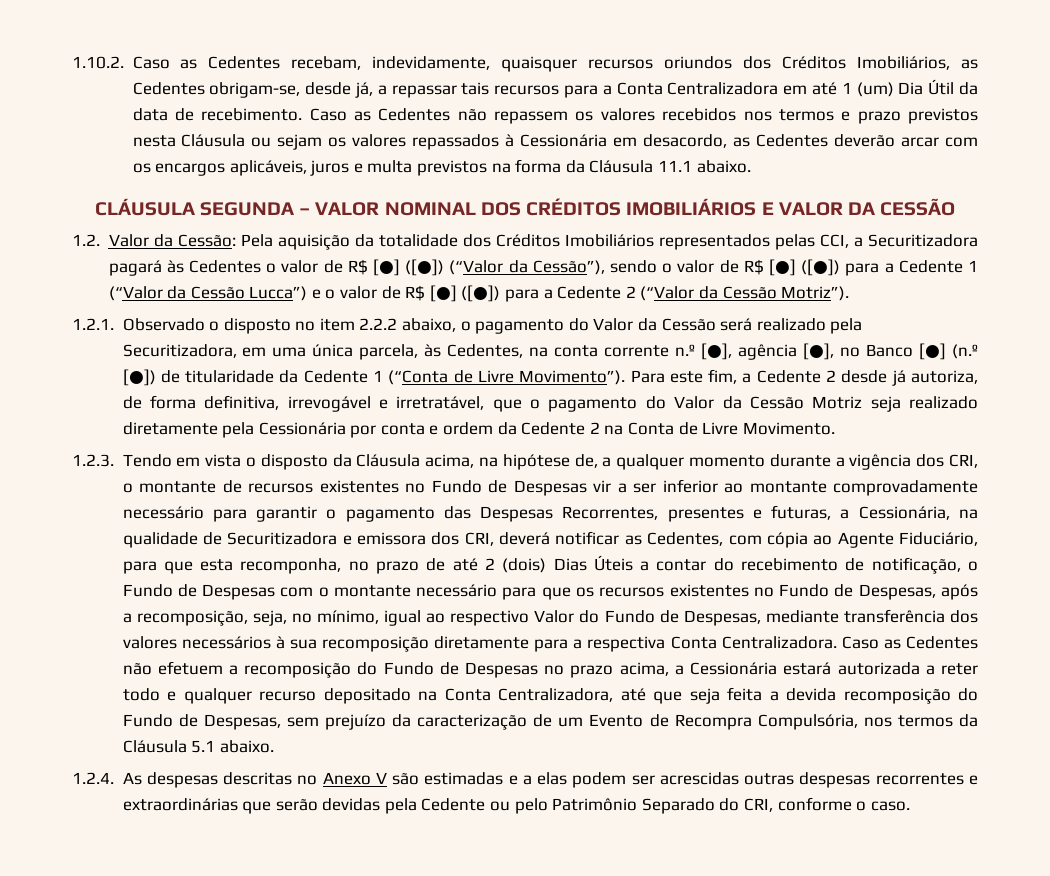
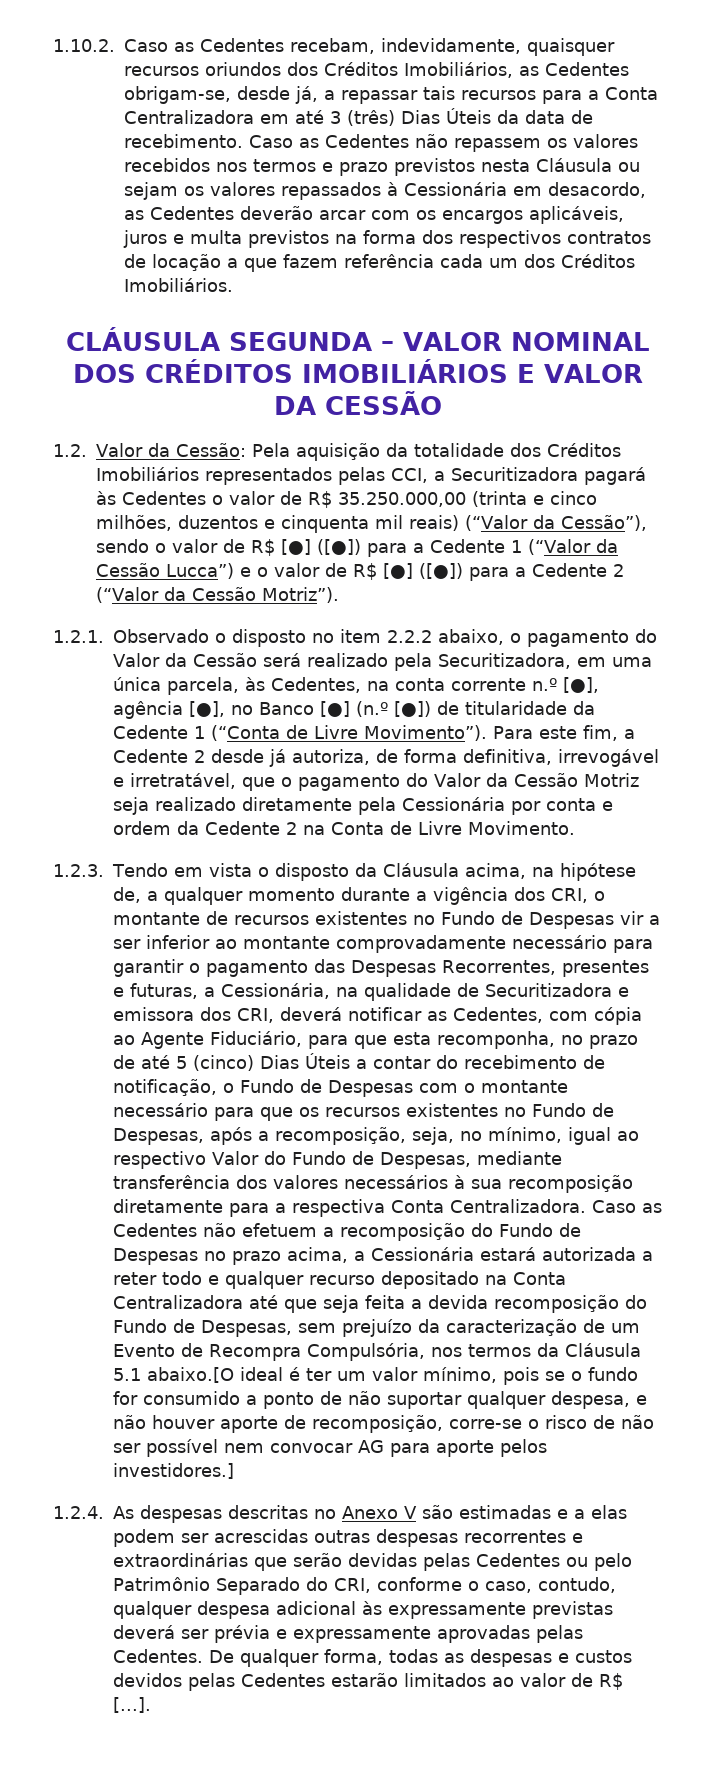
[841,79,955,97] 1 (um) Dia Útil -> [330,108,491,126] 3 (três) Dias Úteis
[565,160,751,173] da Cláusula 11.1 abaixo. -> [422,230,651,248] [124,254,635,272] [124,278,233,292] dos respectivos contratos de locação a que fazem referência cada um dos Créditos Imobiliários.
[372,259,445,276] [●] ([●]) -> [338,491,597,507] [96,515,459,533] 35.250.000,00 (trinta e cinco milhões, duzentos e cinquenta mil reais)
[484,558,547,573] 2 (dois) -> [176,1055,254,1071] 5 (cinco)
[498,688,613,702] Centralizadora, -> [113,1295,243,1309] Centralizadora
[219,740,274,753] abaixo. -> [147,1367,638,1385] [113,1391,647,1409] [113,1415,654,1433] [113,1439,547,1457] [113,1463,234,1479] abaixo.[O ideal é ter um valor mínimo, pois se o fundo for consumido a ponto de não suportar qualquer despesa, e não houver aporte de recomposição, corre-se o risco de não ser possível nem convocar AG para aporte pelos investidores.]
[384,798,486,814] pela Cedente -> [423,1553,560,1571] pelas Cedentes
[870,801,910,811] caso. -> [484,1577,616,1593] [113,1601,613,1619] [113,1625,583,1643] [113,1649,632,1667] [113,1673,623,1691] [113,1697,151,1713] caso, contudo, qualquer despesa adicional às expressamente previstas deverá ser prévia e expressamente aprovadas pelas Cedentes. De qualquer forma, todas as despesas e custos devidos pelas Cedentes estarão limitados ao valor de R$ [...].

